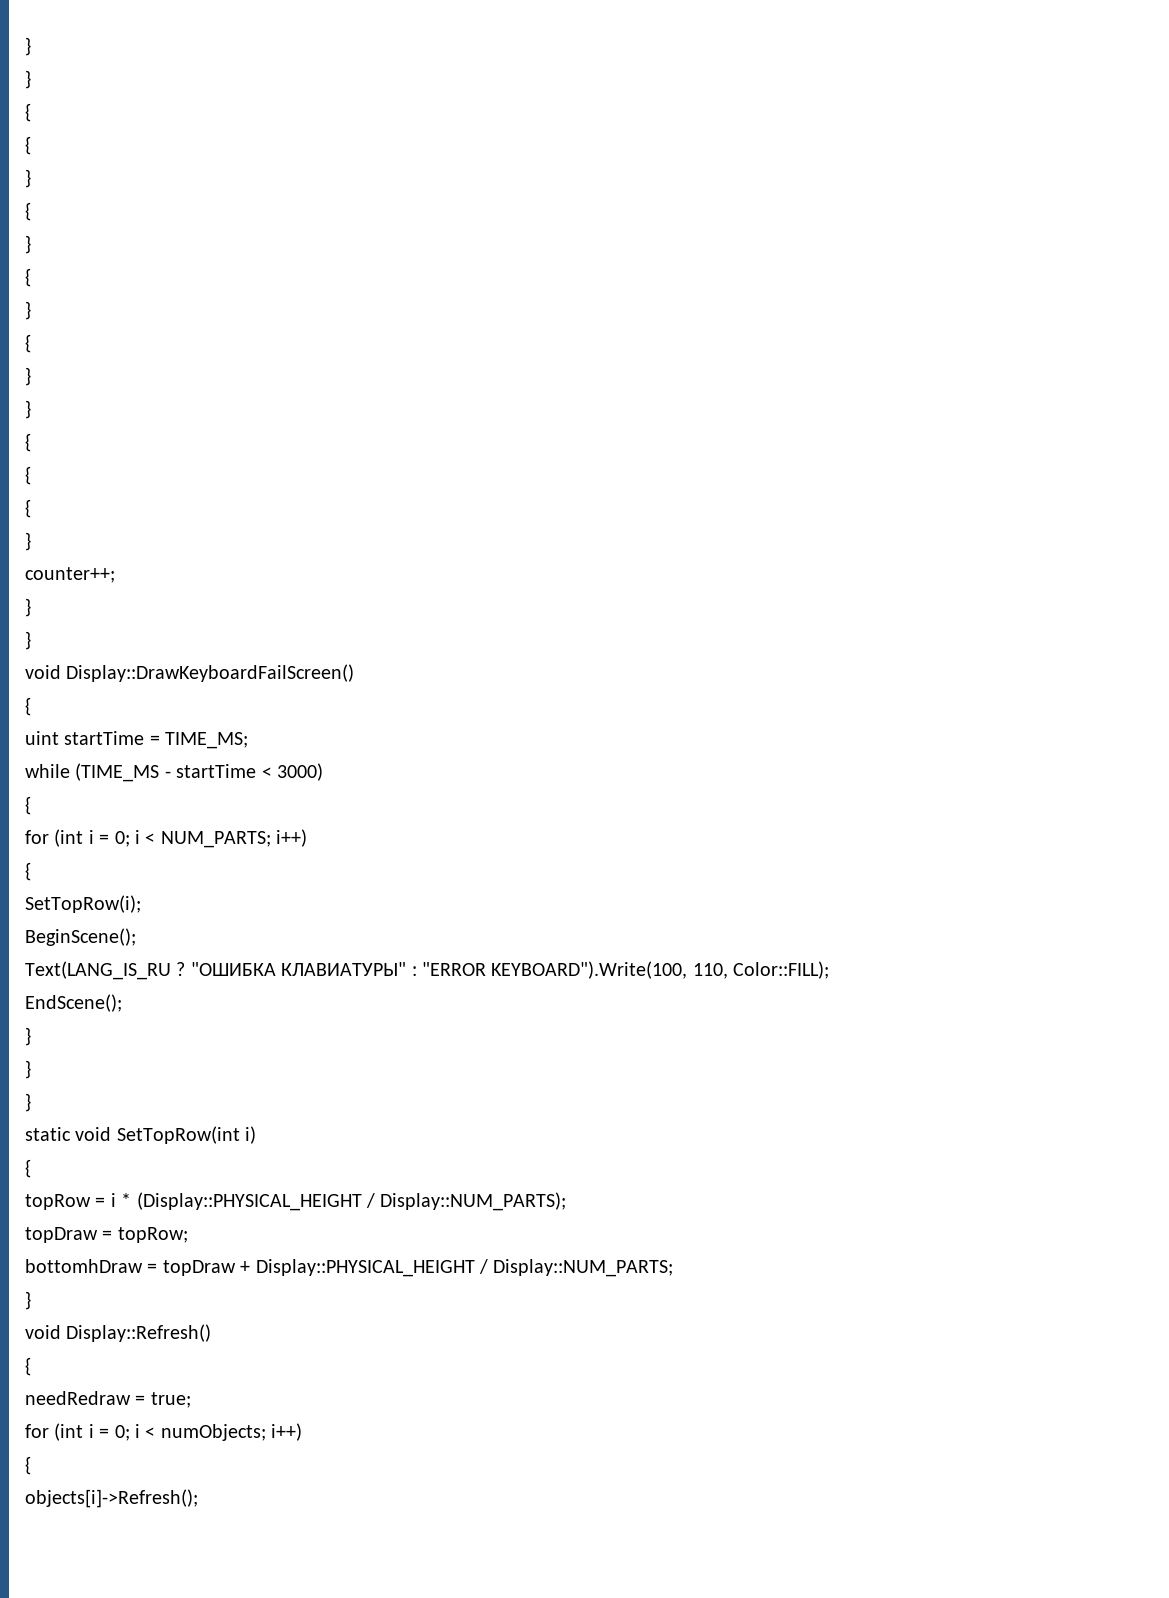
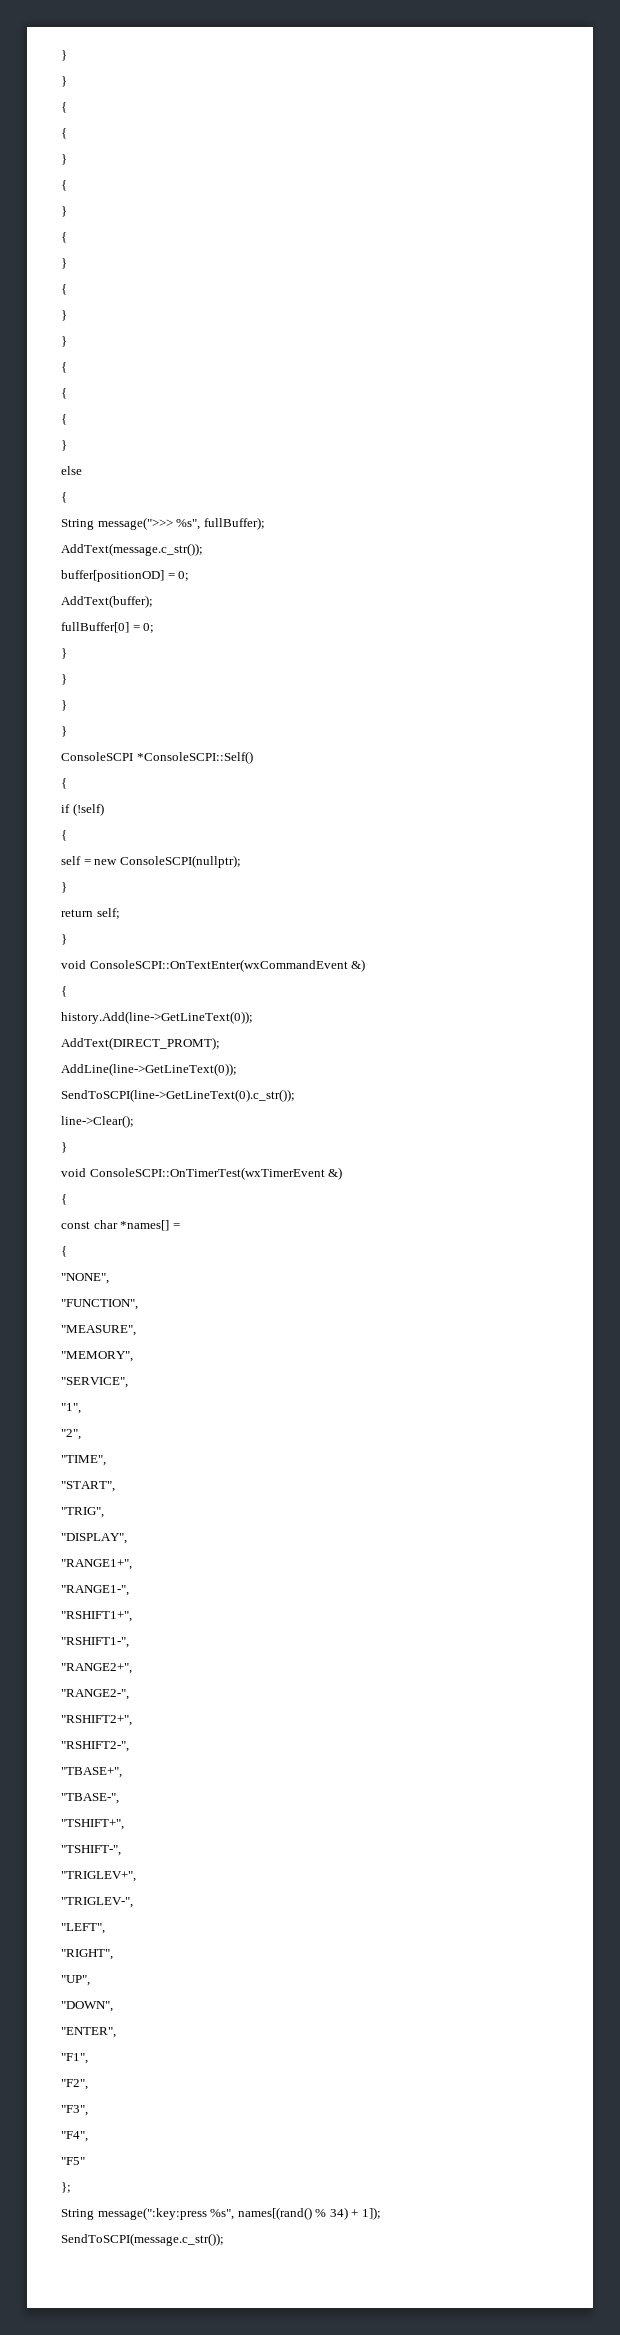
[25,567,115,583] [25,598,31,617] [25,631,31,650] [25,664,355,682] [25,697,31,716] [25,731,249,749] [25,763,323,782] [25,796,31,815] [25,829,308,848] [25,862,31,881] [25,895,141,913] [25,928,136,946] [25,961,830,980] [25,994,122,1012] [25,1027,31,1046] [25,1060,31,1079] [25,1093,31,1112] [25,1126,257,1144] [25,1159,31,1178] [25,1192,567,1211] [25,1227,188,1243] [25,1259,674,1277] [25,1291,31,1310] [25,1324,212,1342] [25,1357,31,1376] [25,1391,191,1408] [25,1423,303,1441] [25,1456,31,1475] [25,1489,198,1508] counter++; // } // } // void Display::DrawKeyboardFailScreen() // { // uint startTime = TIME_MS; // while (TIME_MS - startTime < 3000) // { // for (int i = 0; i < NUM_PARTS; i++) // { // SetTopRow(i); // BeginScene(); // Text(LANG_IS_RU ? "ОШИБКА КЛАВИАТУРЫ" : "ERROR KEYBOARD").Write(100, 110, Color::FILL); // EndScene(); // } // } // } // static void SetTopRow(int i) // { // topRow = i * (Display::PHYSICAL_HEIGHT / Display::NUM_PARTS); // topDraw = topRow; // bottomhDraw = topDraw + Display::PHYSICAL_HEIGHT / Display::NUM_PARTS; // } // void Display::Refresh() // { // needRedraw = true; // for (int i = 0; i < numObjects; i++) // { // objects[i]->Refresh(); -> [61,466,82,475] [61,492,67,503] [61,517,265,530] [61,543,203,556] [61,570,190,582] [61,595,153,608] [61,622,155,633] [61,648,67,659] [61,674,67,685] [61,700,67,711] [61,726,67,737] [61,751,253,764] [61,778,67,789] [61,803,104,816] [61,830,67,841] [61,855,241,868] [61,882,67,893] [61,908,120,919] [61,934,67,945] [61,959,366,972] [61,986,67,997] [61,1011,253,1024] [61,1037,220,1050] [61,1063,237,1076] [61,1089,295,1102] [61,1115,134,1128] [61,1142,67,1153] [61,1167,343,1180] [61,1194,67,1205] [61,1220,180,1231] [61,1246,67,1257] [61,1273,109,1284] [61,1299,138,1310] [61,1325,136,1336] [61,1351,133,1362] [61,1377,128,1388] [61,1403,81,1414] [61,1429,81,1440] [61,1455,106,1466] [61,1481,115,1492] [61,1507,104,1518] [61,1533,127,1544] [61,1559,132,1570] [61,1585,129,1596] [61,1611,132,1622] [61,1637,129,1648] [61,1663,132,1674] [61,1689,129,1700] [61,1715,132,1726] [61,1741,129,1752] [61,1767,122,1778] [61,1793,119,1804] [61,1819,124,1830] [61,1845,121,1856] [61,1871,136,1882] [61,1897,133,1908] [61,1923,105,1934] [61,1949,113,1960] [61,1975,90,1986] [61,2001,113,2012] [61,2027,116,2038] [61,2053,88,2064] [61,2079,88,2090] [61,2105,88,2116] [61,2131,88,2142] [61,2157,85,2165] [61,2182,71,2193] [61,2207,381,2220] [61,2233,224,2246] else // { // String message(">>> %s", fullBuffer); // AddText(message.c_str()); // buffer[positionOD] = 0; // AddText(buffer); // fullBuffer[0] = 0; // } // } // } // } // ConsoleSCPI *ConsoleSCPI::Self() // { // if (!self) // { // self = new ConsoleSCPI(nullptr); // } // return self; // } // void ConsoleSCPI::OnTextEnter(wxCommandEvent &) // { // history.Add(line->GetLineText(0)); // AddText(DIRECT_PROMT); // AddLine(line->GetLineText(0)); // SendToSCPI(line->GetLineText(0).c_str()); // line->Clear(); // } // void ConsoleSCPI::OnTimerTest(wxTimerEvent &) // { // const char *names[] = // { // "NONE", // "FUNCTION", // "MEASURE", // "MEMORY", // "SERVICE", // "1", // "2", // "TIME", // "START", // "TRIG", // "DISPLAY", // "RANGE1+", // "RANGE1-", // "RSHIFT1+", // "RSHIFT1-", // "RANGE2+", // "RANGE2-", // "RSHIFT2+", // "RSHIFT2-", // "TBASE+", // "TBASE-", // "TSHIFT+", // "TSHIFT-", // "TRIGLEV+", // "TRIGLEV-", // "LEFT", // "RIGHT", // "UP", // "DOWN", // "ENTER", // "F1", // "F2", // "F3", // "F4", // "F5" // }; // String message(":key:press %s", names[(rand() % 34) + 1]); // SendToSCPI(message.c_str());

